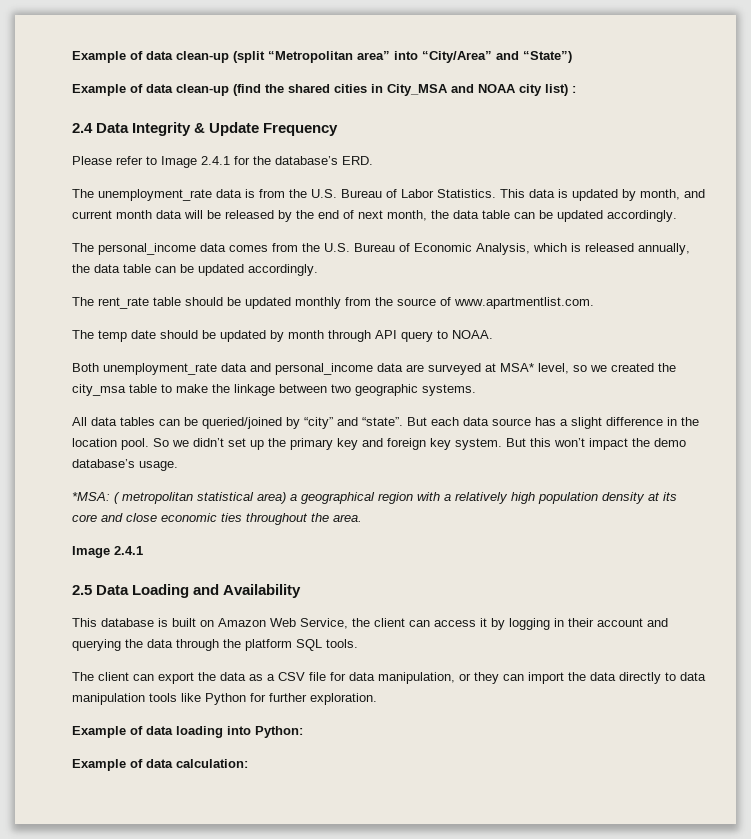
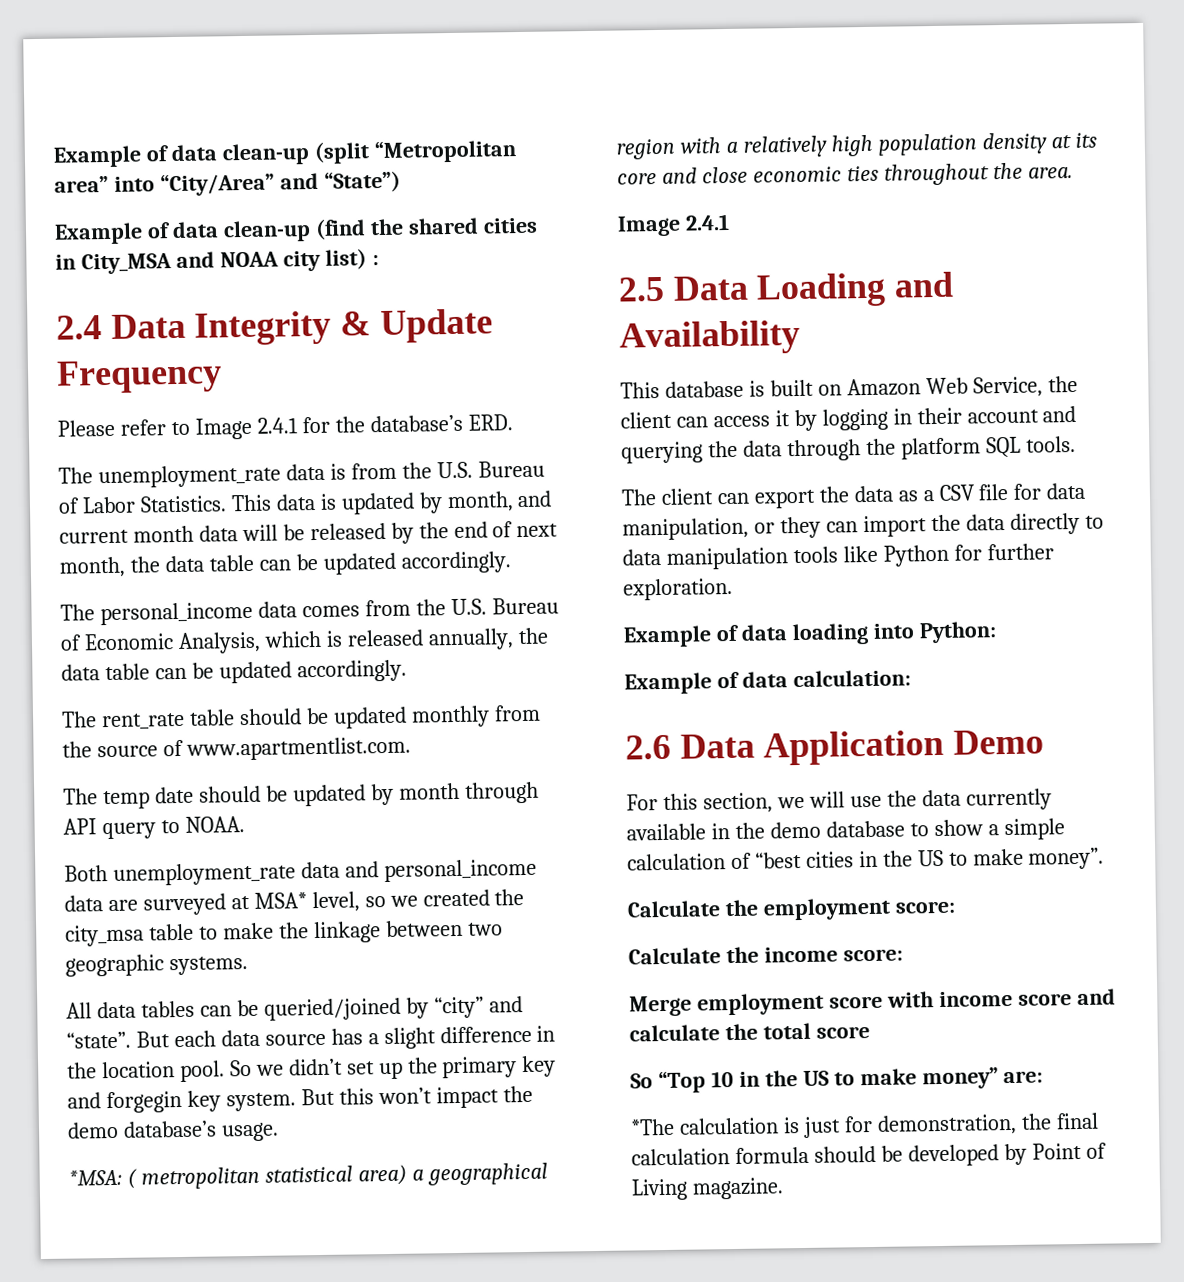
[387,438,426,450] foreign -> [105,1090,182,1114] forgegin
(248, 763) none -> [625,729,1045,766] [626,788,1052,814] [626,818,1065,841] [627,847,1105,871] [627,897,955,921] [628,946,903,965] [629,988,1116,1017] [629,1022,870,1042] [630,1067,1044,1094] [630,1112,1099,1138] [631,1142,1107,1167] [631,1177,784,1201] // 2.6 Data Application Demo // For this section, we will use the data currently available in the demo database to show a simple calculation of “best cities in the US to make money”. // Calculate the employment score: // Calculate the income score: // Merge employment score with income score and calculate the total score // So “Top 10 in the US to make money” are: // *The calculation is just for demonstration, the final calculation formula should be developed by Point of Living magazine.

